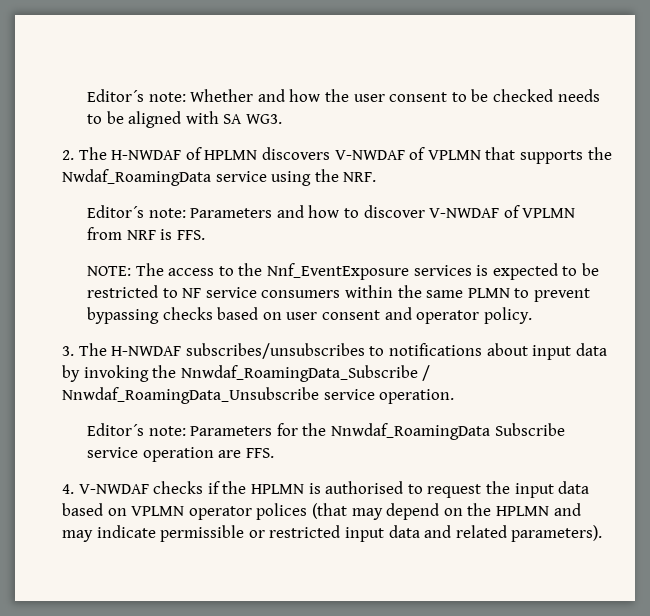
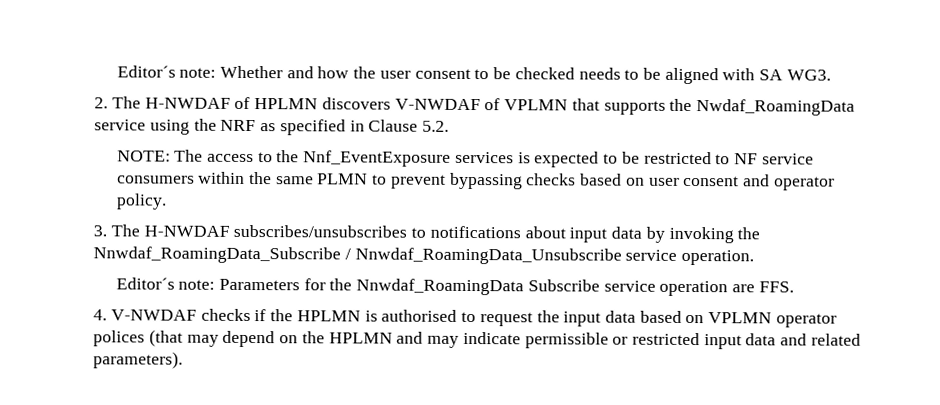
[343,172,377,182] [87,205,576,218] [87,227,205,240] NRF. // Editor´s note: Parameters and how to discover V-NWDAF of VPLMN from NRF is FFS. -> [220,119,450,136] NRF as specified in Clause 5.2.

